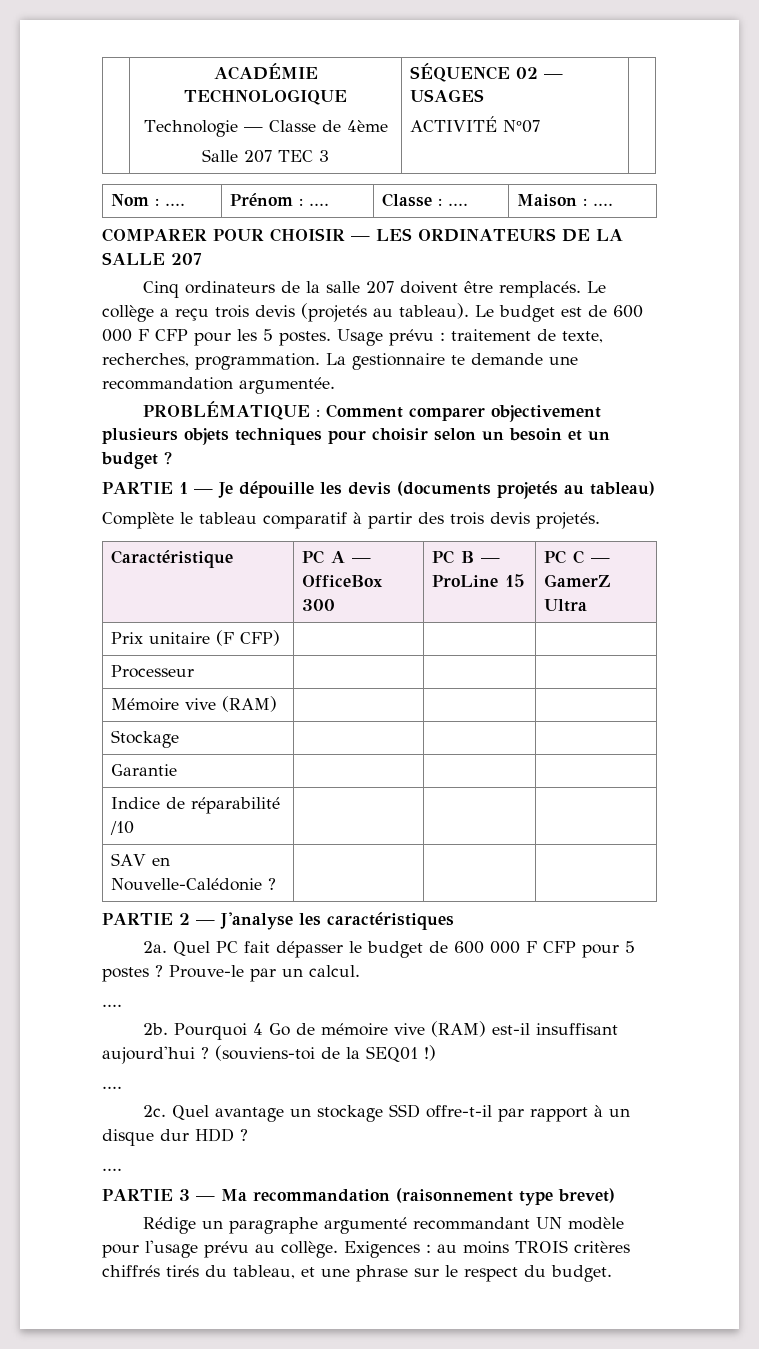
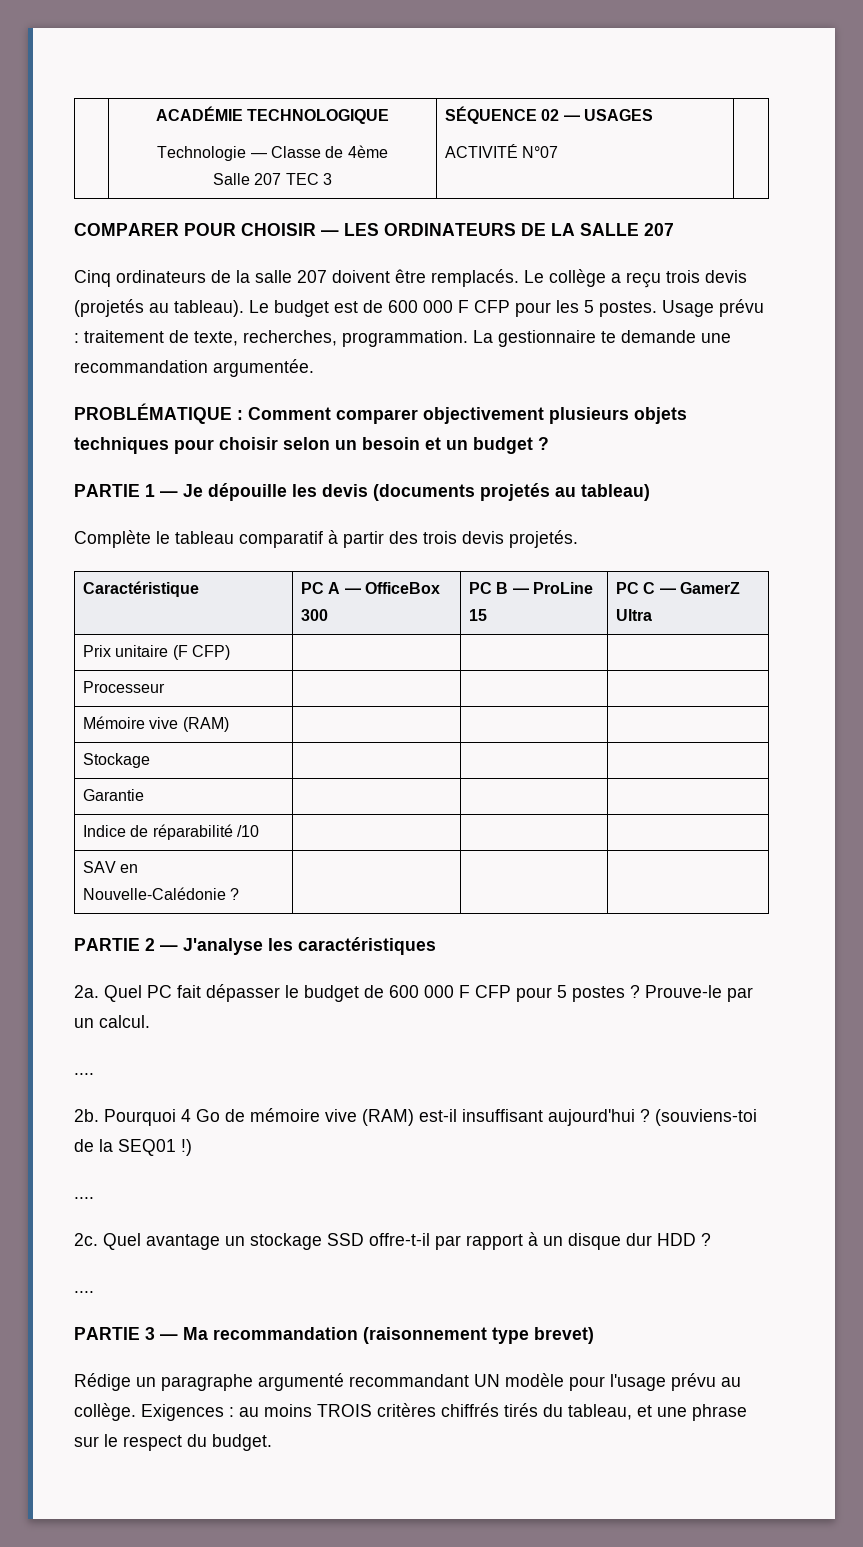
[111,194,186,206] [230,193,330,206] [382,193,469,207] [517,194,614,207] // Nom : .... | Prénom : .... | Classe : .... | Maison : .... -> (559, 152) none

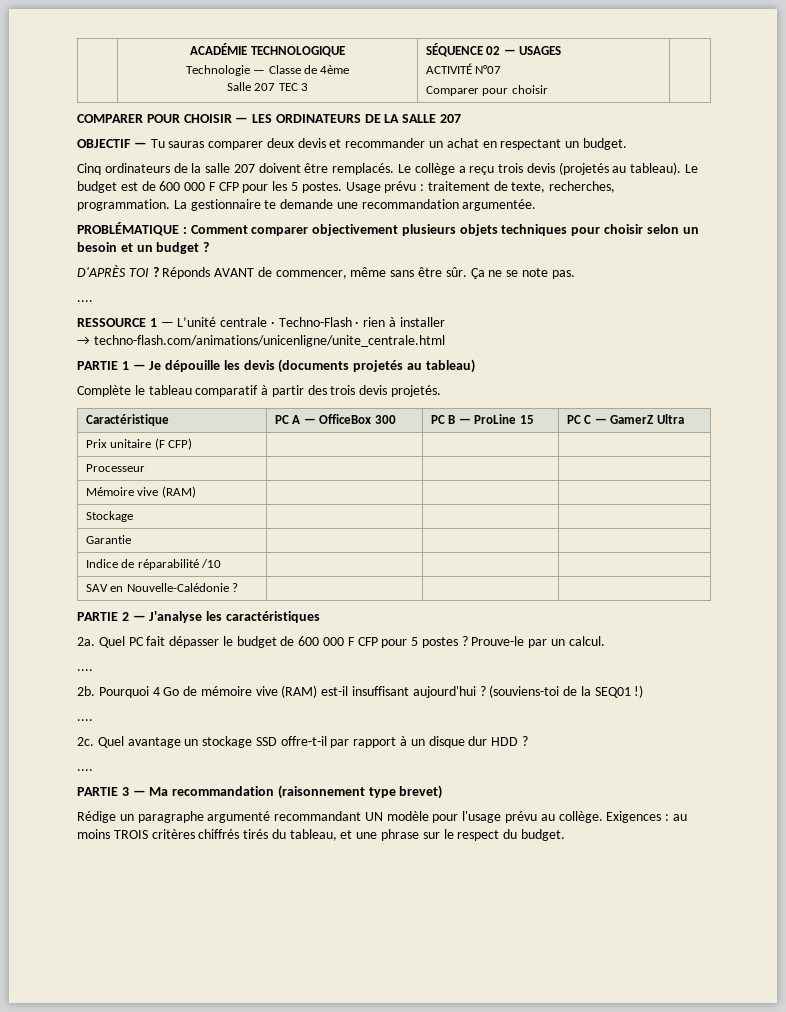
(559, 152) none -> [426,85,548,96] // Comparer pour choisir
(674, 229) none -> [77,138,627,150] // OBJECTIF — Tu sauras comparer deux devis et recommander un achat en respectant un budget.
(549, 443) none -> [77,265,575,279] [77,300,93,302] [77,317,445,327] [77,335,445,347] // D'APRÈS TOI ? Réponds AVANT de commencer, même sans être sûr. Ça ne se note pas. // .... // RESSOURCE 1 — L’unité centrale · Techno-Flash · rien à installer // → techno-flash.com/animations/unicenligne/unite_centrale.html

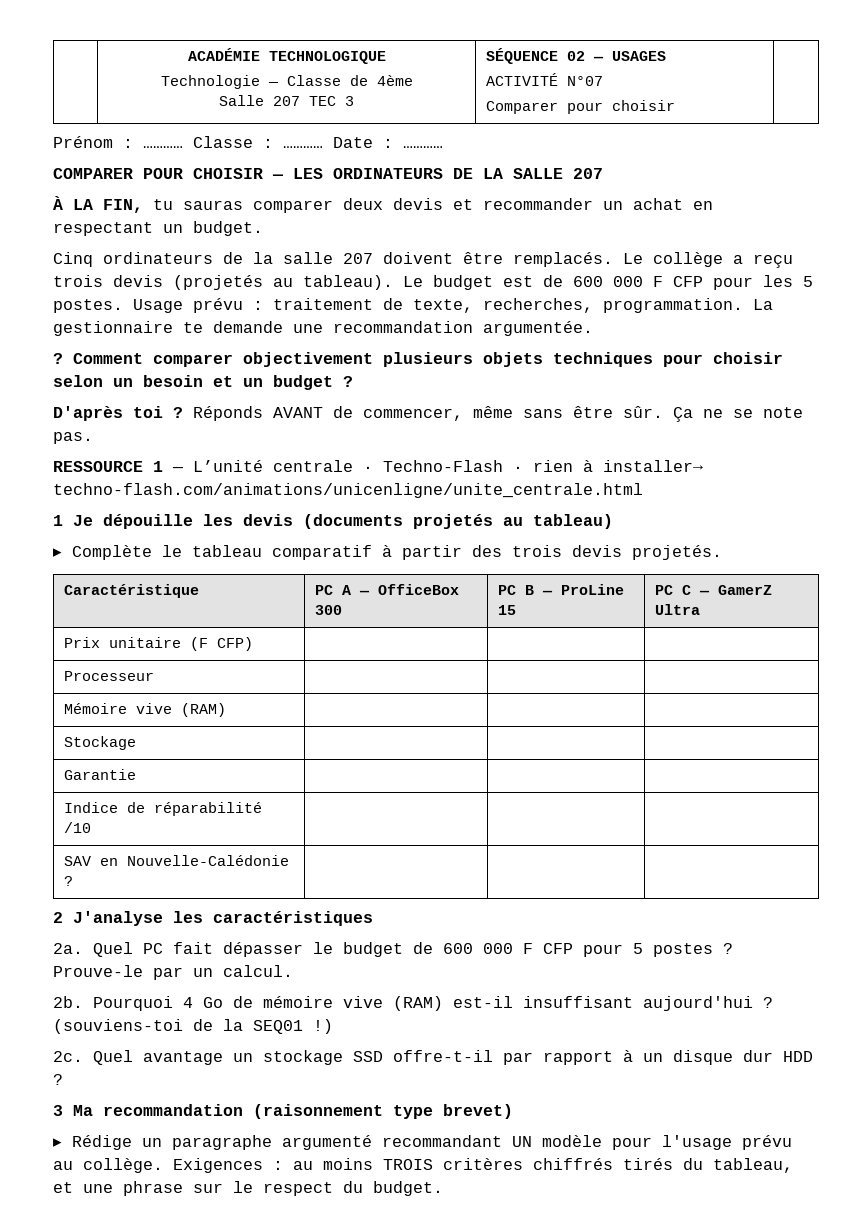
(548, 89) none -> [53,136,443,148] // Prénom : ………… Classe : ………… Date : …………
[77,139,165,148] OBJECTIF — Tu -> [53,196,173,213] À LA FIN, tu
[77,222,187,236] PROBLÉMATIQUE : -> [53,353,63,364] ?
[77,265,149,277] D'APRÈS TOI -> [53,406,163,421] D'après toi
[77,300,93,302] // .... -> (93, 438) none
[399,317,445,327] [77,336,90,345] installer // → -> [603,460,703,472] installer→
[77,361,146,370] PARTIE 1 — -> [53,515,63,526] 1
(475, 366) none -> [53,548,62,557] ▸
[77,612,146,621] PARTIE 2 — -> [53,912,63,923] 2
[77,669,93,671] // .... -> (293, 971) none
[77,719,93,721] // .... -> (333, 1026) none
[77,769,93,771] [77,787,146,796] .... // PARTIE 3 — -> [53,1105,63,1116] 3
(443, 792) none -> [53,1138,62,1147] ▸

